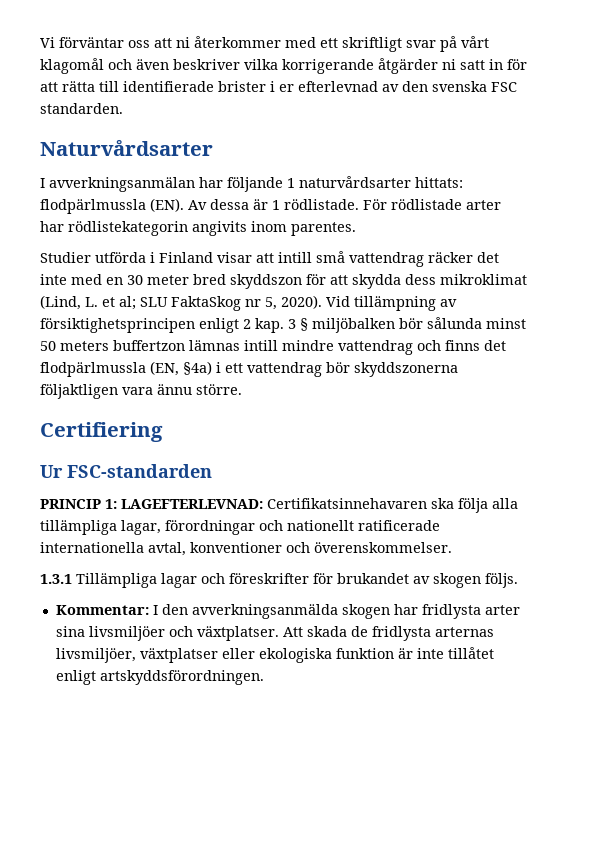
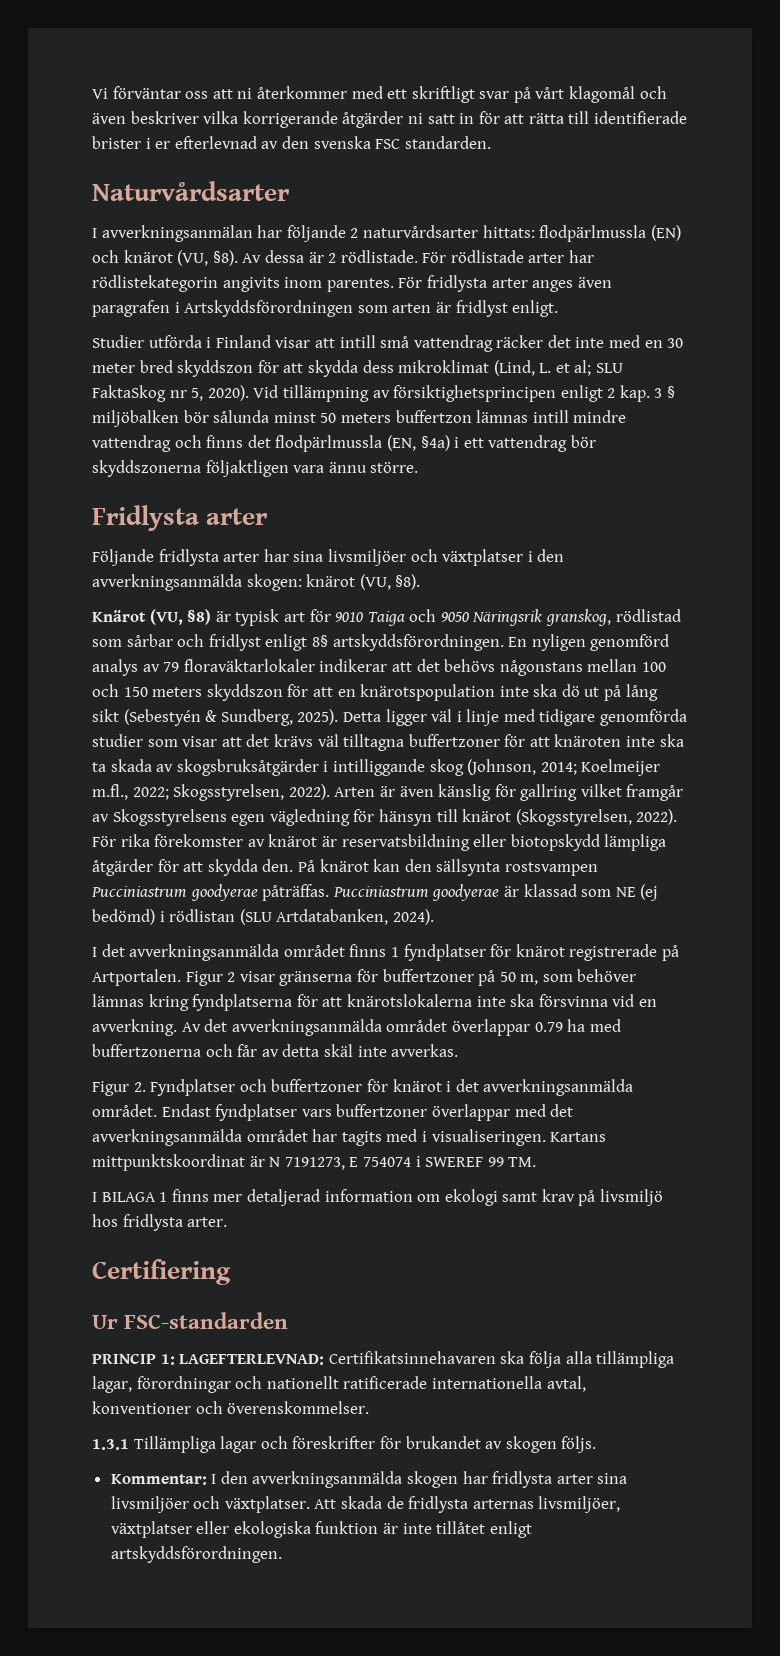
[287,178,295,188] 1 -> [350,228,359,238] 2
[150,198,184,212] (EN). -> [650,225,681,241] [92,250,238,266] (EN) och knärot (VU, §8).
[272,200,280,210] 1 -> [328,253,337,263] 2
(356, 229) none -> [398,275,612,292] [92,300,559,317] För fridlysta arter anges även paragrafen i Artskyddsförordningen som arten är fridlyst enligt.
(242, 389) none -> [92,505,269,531] [92,549,565,566] [92,574,421,591] [92,609,681,626] [92,634,670,651] [92,659,666,676] [92,684,658,701] [92,709,688,726] [92,734,684,751] [92,759,661,776] [92,784,684,801] [92,809,678,826] [92,834,667,851] [92,859,598,876] [91,884,659,901] [92,909,434,925] [92,944,679,961] [92,969,637,986] [92,994,657,1011] [92,1019,621,1036] [92,1044,459,1057] [92,1079,634,1096] [92,1104,574,1121] [92,1129,607,1146] [92,1154,537,1171] [92,1189,664,1206] [92,1214,228,1231] // Fridlysta arter // Följande fridlysta arter har sina livsmiljöer och växtplatser i den avverkningsanmälda skogen: knärot (VU, §8). // Knärot (VU, §8) är typisk art för 9010 Taiga och 9050 Näringsrik granskog, rödlistad som sårbar och fridlyst enligt 8§ artskyddsförordningen. En nyligen genomförd analys av 79 floraväktarlokaler indikerar att det behövs någonstans mellan 100 och 150 meters skyddszon för att en knärotspopulation inte ska dö ut på lång sikt (Sebestyén & Sundberg, 2025). Detta ligger väl i linje med tidigare genomförda studier som visar att det krävs väl tilltagna buffertzoner för att knäroten inte ska ta skada av skogsbruksåtgärder i intilliggande skog (Johnson, 2014; Koelmeijer m.fl., 2022; Skogsstyrelsen, 2022). Arten är även känslig för gallring vilket framgår av Skogsstyrelsens egen vägledning för hänsyn till knärot (Skogsstyrelsen, 2022). För rika förekomster av knärot är reservatsbildning eller biotopskydd lämpliga åtgärder för att skydda den. På knärot kan den sällsynta rostsvampen Pucciniastrum goodyerae påträffas. Pucciniastrum goodyerae är klassad som NE (ej bedömd) i rödlistan (SLU Artdatabanken, 2024). // I det avverkningsanmälda området finns 1 fyndplatser för knärot registrerade på Artportalen. Figur 2 visar gränserna för buffertzoner på 50 m, som behöver lämnas kring fyndplatserna för att knärotslokalerna inte ska försvinna vid en avverkning. Av det avverkningsanmälda området överlappar 0.79 ha med buffertzonerna och får av detta skäl inte avverkas. // Figur 2. Fyndplatser och buffertzoner för knärot i det avverkningsanmälda området. Endast fyndplatser vars buffertzoner överlappar med det avverkningsanmälda området har tagits med i visualiseringen. Kartans mittpunktskoordinat är N 7191273, E 754074 i SWEREF 99 TM. // I BILAGA 1 finns mer detaljerad information om ekologi samt krav på livsmiljö hos fridlysta arter.

